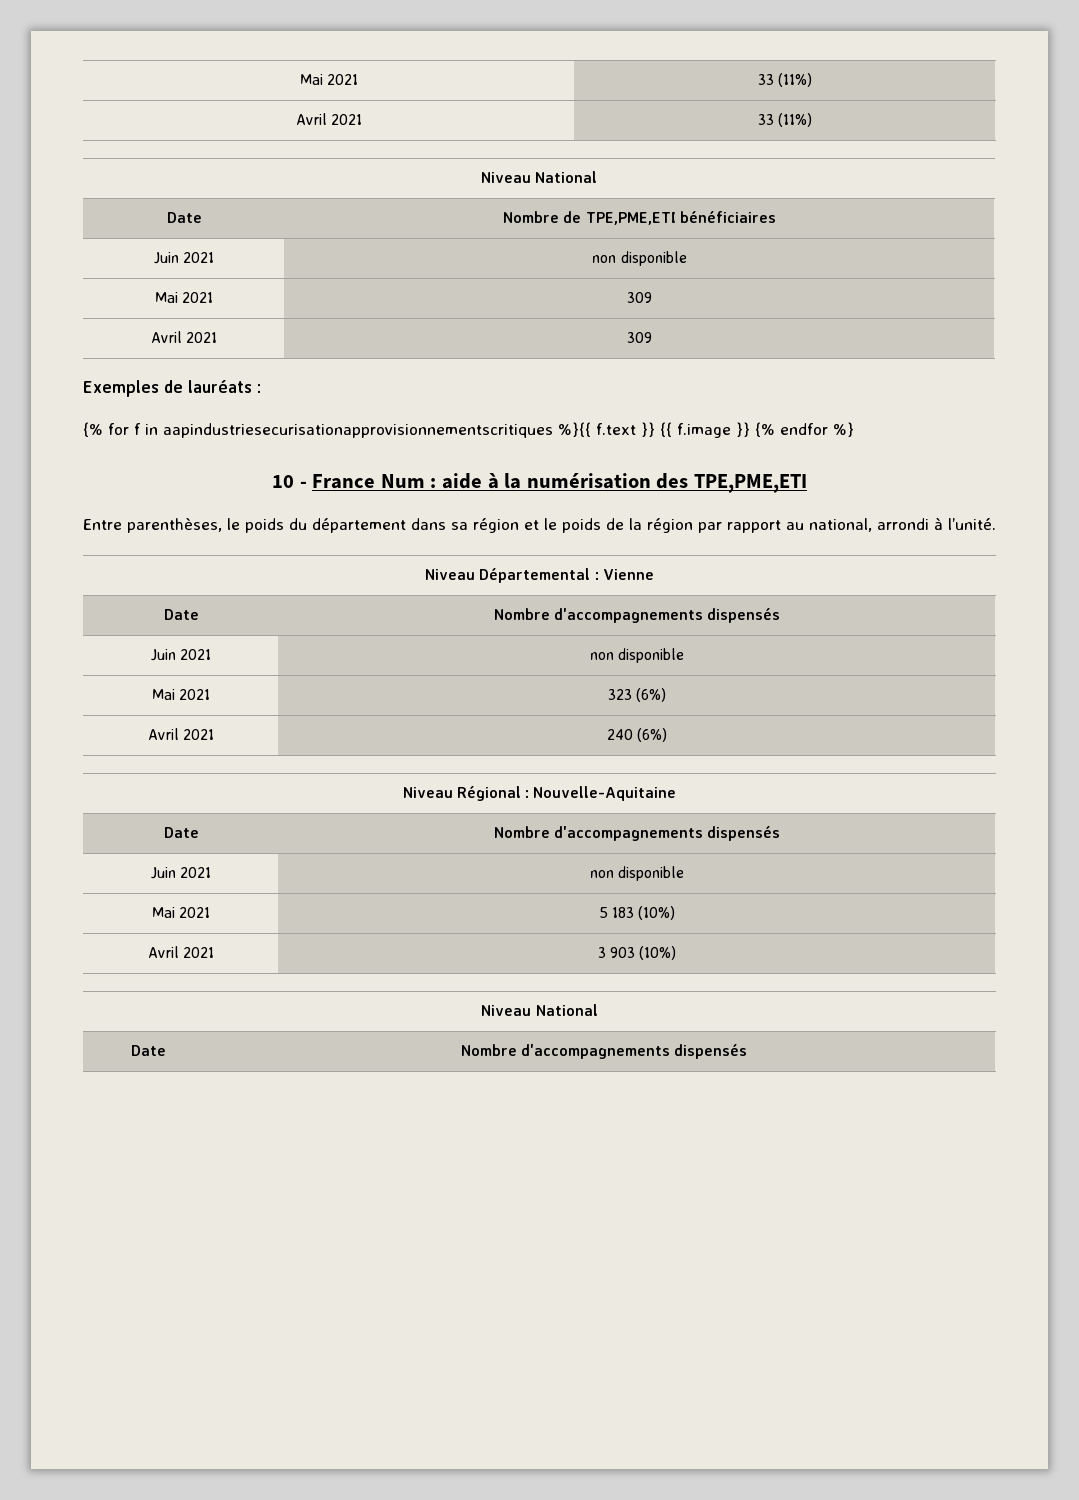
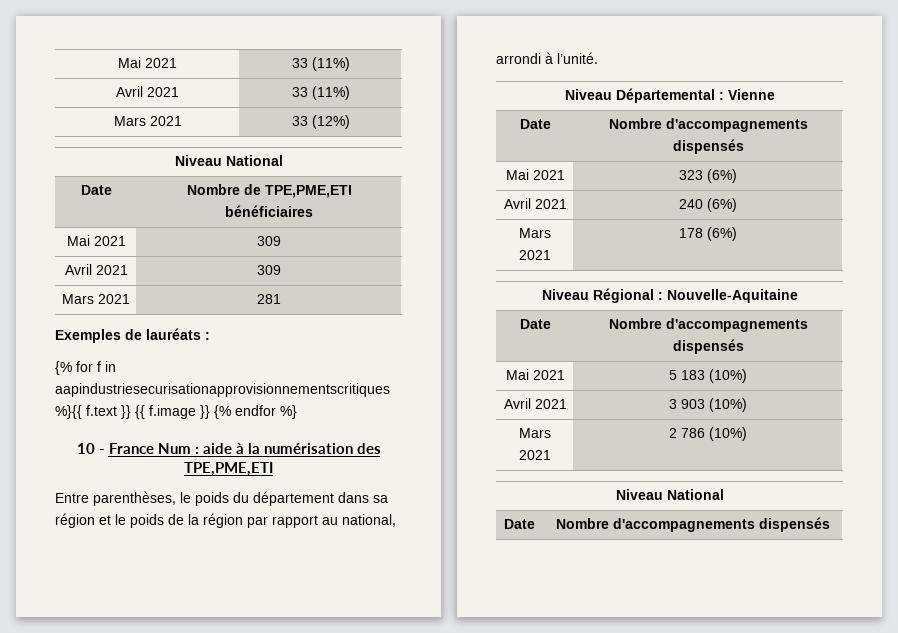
(813, 120) none -> [113,116,182,126] [291,115,350,129] // Mars 2021 | 33 (12%)
[153,252,215,264] [592,251,687,266] // Juin 2021 | non disponible -> (313, 211) none
(653, 337) none -> [62,294,130,304] [257,294,281,304] // Mars 2021 | 281
[150,649,212,661] [589,648,685,663] // Juin 2021 | non disponible -> (744, 146) none
(668, 735) none -> [519,228,551,238] [519,250,551,260] [679,227,737,241] // Mars 2021 | 178 (6%)
[150,867,212,879] [589,866,685,881] // Juin 2021 | non disponible -> (744, 346) none
(677, 953) none -> [519,428,551,438] [519,450,551,460] [669,427,747,441] // Mars 2021 | 2 786 (10%)

